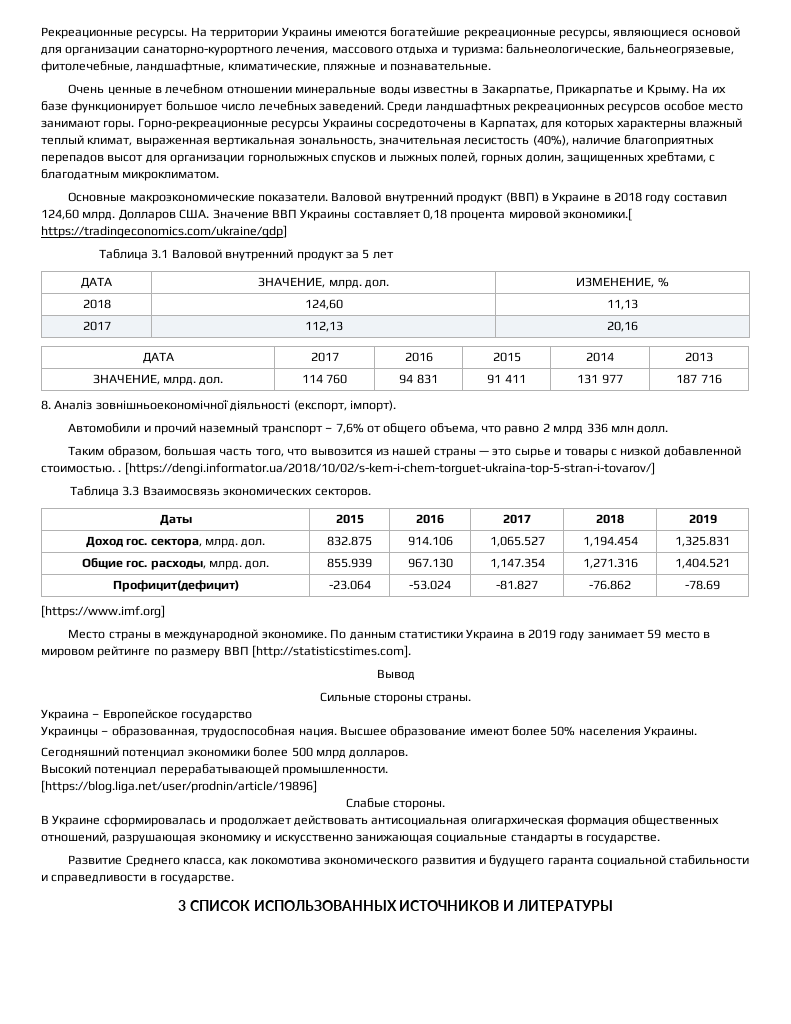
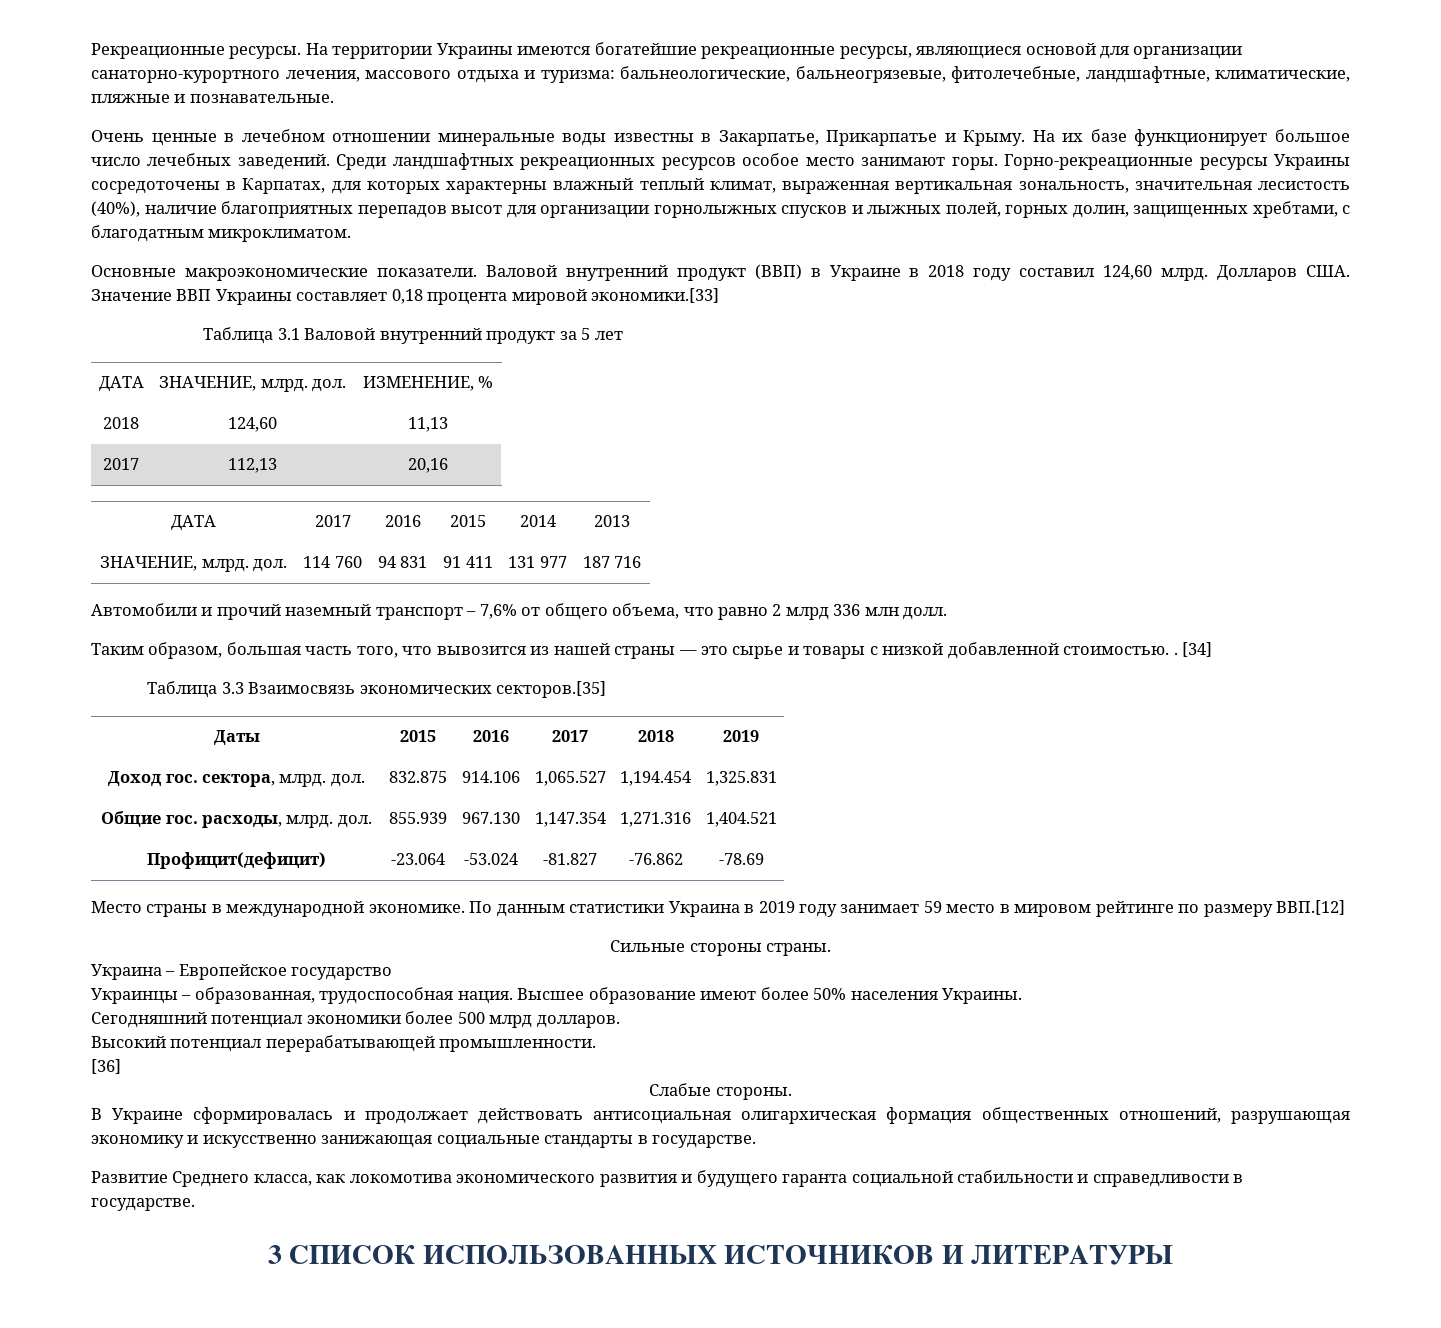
[563,208,633,221] [41,225,287,238] экономики.[ https://tradingeconomics.com/ukraine/gdp] -> [591,288,720,303] экономики.[33]
[41,399,396,412] // 8. Аналіз зовнішньоекономічної діяльності (експорт, імпорт). -> (642, 562) none
[124,462,655,475] [https://dengi.informator.ua/2018/10/02/s-kem-i-chem-torguet-ukraina-top-5-stran-i-tovarov/] -> [1182,642,1213,657] [34]
[314,488,371,498] секторов. -> [495,681,606,698] секторов.[35]
[41,605,165,618] // [https://www.imf.org] -> (764, 859) none
[223,645,411,658] [376,669,415,680] ВВП [http://statisticstimes.com]. // Вывод -> [1276,900,1346,915] ВВП.[12]
[41,780,317,793] [https://blog.liga.net/user/prodnin/article/19896] -> [91,1059,121,1074] [36]

